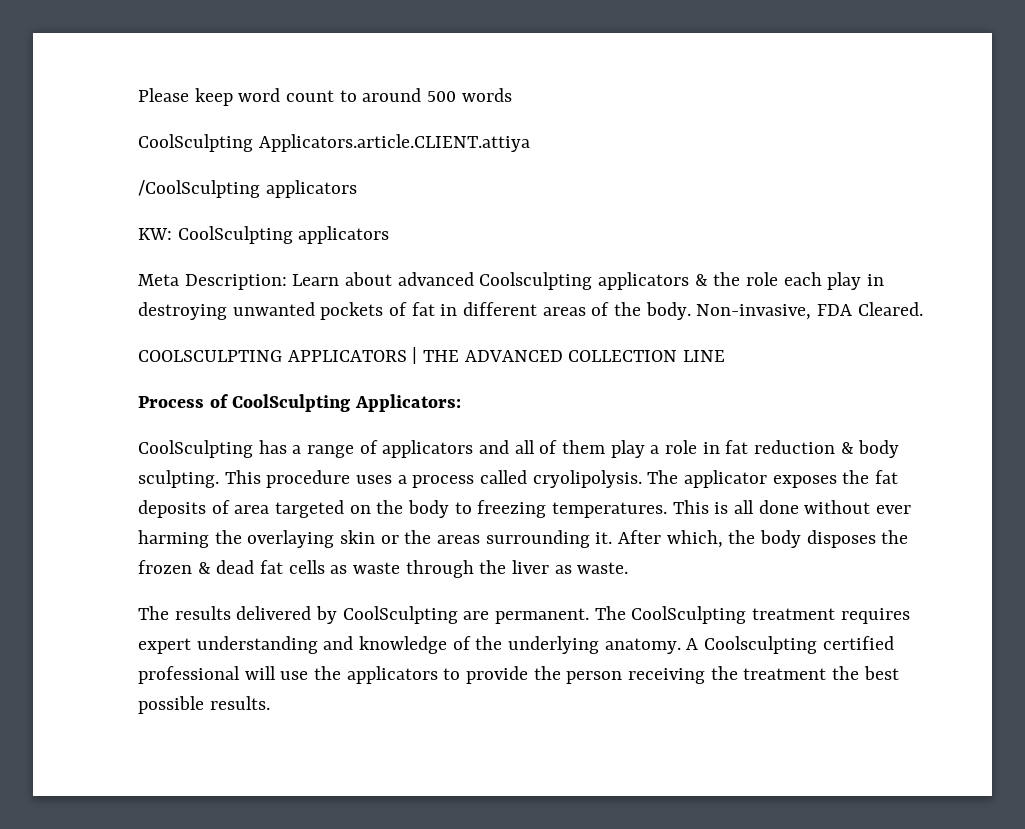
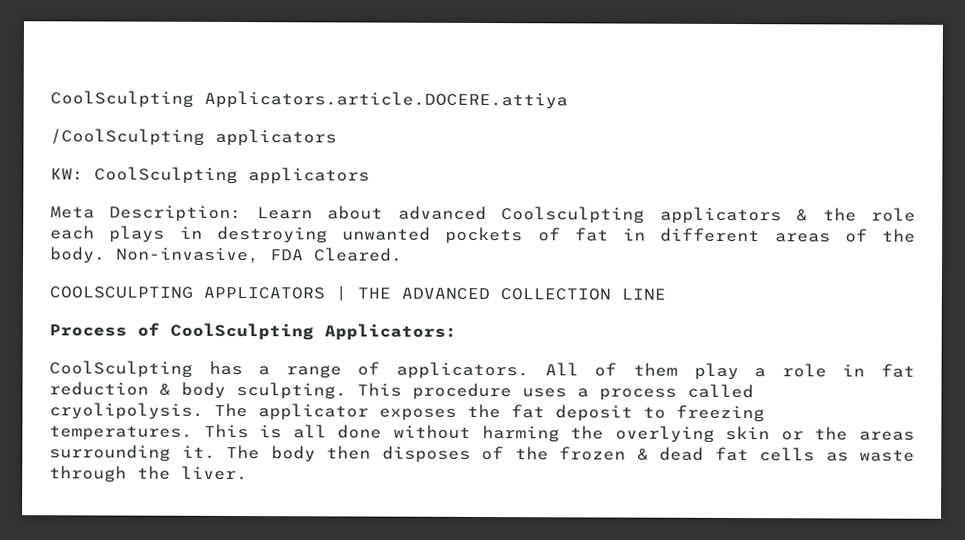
[138,88,512,106] [138,134,530,152] Please keep word count to around 500 words // CoolSculpting Applicators.article.CLIENT.attiya -> [50,90,568,110] CoolSculpting Applicators.article.DOCERE.attiya
[827,272,862,290] play -> [109,225,166,243] plays
[382,440,535,458] applicators and all -> [396,361,579,380] applicators. All
[138,500,450,518] deposits of area targeted on the body -> [555,404,633,422] deposit
[876,505,912,514] ever -> (471, 431) none
[247,530,335,548] overlaying -> [614,425,715,443] overlying
[618,530,876,548] After which, the body disposes -> [226,444,504,463] The body then disposes of
[512,560,629,574] [138,606,910,624] [138,636,894,654] [138,666,899,684] [138,696,270,714] liver as waste. // The results delivered by CoolSculpting are permanent. The CoolSculpting treatment requires expert understanding and knowledge of the underlying anatomy. A Coolsculpting certified professional will use the applicators to provide the person receiving the treatment the best possible results. -> [181,465,248,481] liver.

